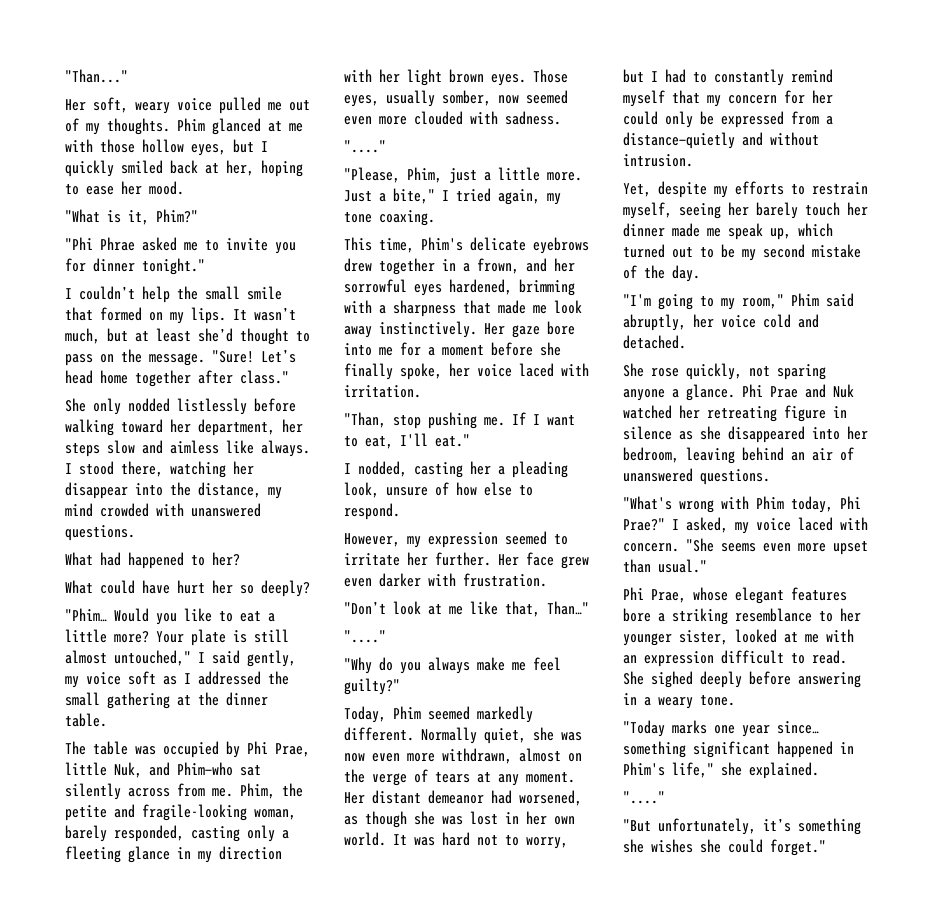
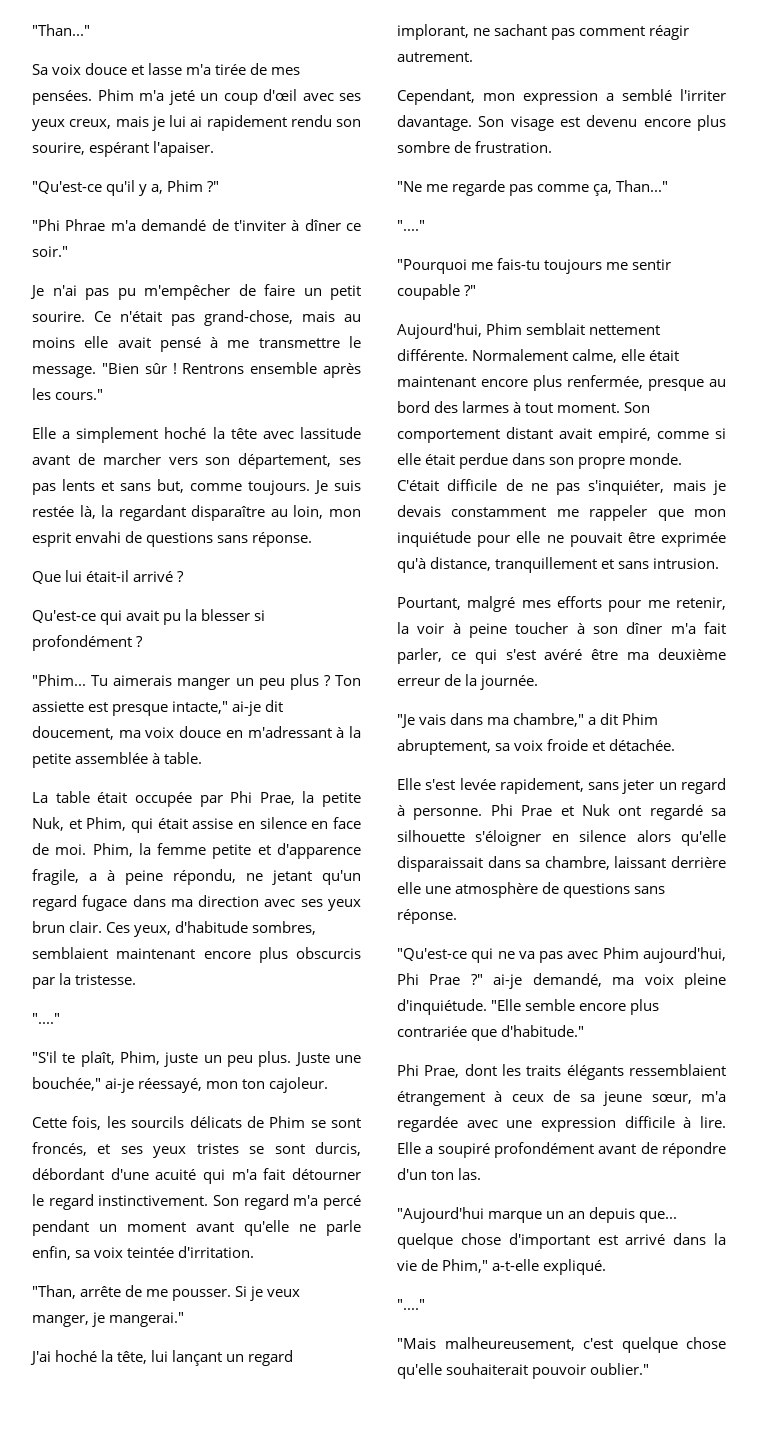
[65,97,310,114] [65,118,303,135] [65,139,268,156] [65,160,303,177] [65,181,184,195] [65,209,198,225] [65,237,296,254] [65,258,205,275] [65,286,282,303] [65,307,296,324] [65,328,310,345] [65,349,296,366] [65,370,289,387] [65,398,296,415] [65,419,303,436] [65,440,310,457] [65,461,254,478] [65,482,282,499] [65,503,261,517] [65,525,135,541] [65,552,240,569] [65,580,310,597] [65,608,275,625] [65,629,289,646] [65,650,296,667] [65,671,289,688] [65,692,268,709] [65,713,107,727] [65,741,310,758] [65,762,261,778] [65,783,303,800] [65,804,296,821] [65,825,289,842] [65,846,282,863] [344,69,568,86] [344,90,568,107] [344,111,561,125] [344,140,386,153] [344,167,582,183] [344,188,561,205] [344,210,435,226] [344,237,589,254] [344,258,575,275] [344,279,575,296] [344,300,582,317] [344,321,575,338] [344,342,561,356] [344,363,589,380] [344,385,421,398] [344,412,575,429] [344,433,470,449] [344,461,568,478] [344,482,533,498] [344,503,400,520] [344,531,568,548] [344,552,589,569] [344,573,547,587] [344,601,589,617] [344,630,386,643] [344,657,561,674] [344,678,400,695] [344,706,533,723] [344,727,582,744] [344,748,582,764] [344,769,575,786] [344,790,582,806] [344,811,575,828] [344,832,568,849] [623,69,833,86] [623,90,833,107] [623,111,833,128] [623,132,819,149] [623,154,693,167] [623,181,868,198] [623,202,868,219] [623,223,833,240] [623,244,861,261] [623,265,700,282] [623,293,854,310] [623,314,819,331] [623,335,686,349] [623,363,826,380] [623,384,854,401] [623,405,847,422] [623,426,868,443] [623,447,854,464] [623,468,770,485] [623,496,861,513] [623,517,868,534] [623,538,868,555] [623,559,707,573] [623,587,847,604] [623,608,861,625] [623,629,854,646] [623,650,847,667] [623,671,861,688] [623,693,735,709] [623,720,819,737] [623,741,854,758] [623,762,819,779] [623,791,665,804] [623,818,861,835] [623,839,826,856] Her soft, weary voice pulled me out of my thoughts. Phim glanced at me with those hollow eyes, but I quickly smiled back at her, hoping to ease her mood. // "What is it, Phim?" // "Phi Phrae asked me to invite you for dinner tonight." // I couldn’t help the small smile that formed on my lips. It wasn’t much, but at least she’d thought to pass on the message. "Sure! Let’s head home together after class." // She only nodded listlessly before walking toward her department, her steps slow and aimless like always. I stood there, watching her disappear into the distance, my mind crowded with unanswered questions. // What had happened to her? // What could have hurt her so deeply? // "Phim… Would you like to eat a little more? Your plate is still almost untouched," I said gently, my voice soft as I addressed the small gathering at the dinner table. // The table was occupied by Phi Prae, little Nuk, and Phim—who sat silently across from me. Phim, the petite and fragile-looking woman, barely responded, casting only a fleeting glance in my direction with her light brown eyes. Those eyes, usually somber, now seemed even more clouded with sadness. // "...." // "Please, Phim, just a little more. Just a bite," I tried again, my tone coaxing. // This time, Phim's delicate eyebrows drew together in a frown, and her sorrowful eyes hardened, brimming with a sharpness that made me look away instinctively. Her gaze bore into me for a moment before she finally spoke, her voice laced with irritation. // "Than, stop pushing me. If I want to eat, I'll eat." // I nodded, casting her a pleading look, unsure of how else to respond. // However, my expression seemed to irritate her further. Her face grew even darker with frustration. // "Don’t look at me like that, Than…" // "...." // "Why do you always make me feel guilty?" // Today, Phim seemed markedly different. Normally quiet, she was now even more withdrawn, almost on the verge of tears at any moment. Her distant demeanor had worsened, as though she was lost in her own world. It was hard not to worry, but I had to constantly remind myself that my concern for her could only be expressed from a distance—quietly and without intrusion. // Yet, despite my efforts to restrain myself, seeing her barely touch her dinner made me speak up, which turned out to be my second mistake of the day. // "I'm going to my room," Phim said abruptly, her voice cold and detached. // She rose quickly, not sparing anyone a glance. Phi Prae and Nuk watched her retreating figure in silence as she disappeared into her bedroom, leaving behind an air of unanswered questions. // "What's wrong with Phim today, Phi Prae?" I asked, my voice laced with concern. "She seems even more upset than usual." // Phi Prae, whose elegant features bore a striking resemblance to her younger sister, looked at me with an expression difficult to read. She sighed deeply before answering in a weary tone. // "Today marks one year since… something significant happened in Phim's life," she explained. // "...." // "But unfortunately, it’s something she wishes she could forget." -> [32,63,301,75] [32,89,361,105] [32,115,361,131] [32,141,215,157] [32,180,220,196] [32,219,361,231] [32,246,68,257] [30,284,361,300] [32,310,361,326] [32,336,361,352] [32,362,361,378] [32,388,104,400] [32,427,362,443] [32,453,361,469] [32,479,361,495] [32,505,361,521] [32,531,313,547] [32,570,185,584] [32,609,266,625] [32,635,144,651] [32,674,362,690] [32,700,284,716] [32,726,361,740] [32,752,203,768] [32,791,361,807] [32,817,361,833] [32,843,361,859] [32,869,361,885] [32,895,361,911] [32,921,317,937] [32,947,361,963] [32,973,137,989] [32,1013,60,1024] [32,1051,361,1067] [32,1077,329,1093] [32,1116,361,1130] [32,1142,362,1158] [32,1168,361,1184] [32,1194,361,1210] [32,1220,361,1236] [32,1246,255,1260] [32,1285,301,1301] [32,1312,185,1327] [30,1350,294,1366] [397,24,690,40] [397,52,473,62] [397,89,726,105] [397,115,726,131] [397,141,553,153] [397,180,669,196] [397,220,425,231] [397,258,672,274] [397,284,477,300] [397,323,661,339] [397,349,680,363] [397,375,726,391] [397,401,651,413] [397,427,726,443] [397,453,683,469] [397,479,726,495] [397,505,726,521] [397,531,726,547] [397,557,720,573] [397,596,726,612] [397,622,726,638] [397,648,726,664] [397,674,539,690] [397,713,659,728] [397,739,676,755] [397,778,726,794] [397,804,726,820] [397,830,727,846] [397,856,726,872] [397,882,666,898] [397,909,457,924] [397,947,726,963] [397,973,726,989] [397,999,660,1015] [397,1025,585,1041] [397,1064,726,1080] [397,1090,726,1106] [397,1116,726,1132] [397,1142,726,1158] [397,1168,482,1180] [397,1207,678,1223] [397,1233,726,1249] [397,1259,607,1275] [397,1299,425,1310] [397,1337,726,1353] [397,1363,650,1379] Sa voix douce et lasse m'a tirée de mes pensées. Phim m'a jeté un coup d'œil avec ses yeux creux, mais je lui ai rapidement rendu son sourire, espérant l'apaiser. // "Qu'est-ce qu'il y a, Phim ?" // "Phi Phrae m'a demandé de t'inviter à dîner ce soir." // Je n'ai pas pu m'empêcher de faire un petit sourire. Ce n'était pas grand-chose, mais au moins elle avait pensé à me transmettre le message. "Bien sûr ! Rentrons ensemble après les cours." // Elle a simplement hoché la tête avec lassitude avant de marcher vers son département, ses pas lents et sans but, comme toujours. Je suis restée là, la regardant disparaître au loin, mon esprit envahi de questions sans réponse. // Que lui était-il arrivé ? // Qu'est-ce qui avait pu la blesser si profondément ? // "Phim... Tu aimerais manger un peu plus ? Ton assiette est presque intacte," ai-je dit doucement, ma voix douce en m'adressant à la petite assemblée à table. // La table était occupée par Phi Prae, la petite Nuk, et Phim, qui était assise en silence en face de moi. Phim, la femme petite et d'apparence fragile, a à peine répondu, ne jetant qu'un regard fugace dans ma direction avec ses yeux brun clair. Ces yeux, d'habitude sombres, semblaient maintenant encore plus obscurcis par la tristesse. // "...." // "S'il te plaît, Phim, juste un peu plus. Juste une bouchée," ai-je réessayé, mon ton cajoleur. // Cette fois, les sourcils délicats de Phim se sont froncés, et ses yeux tristes se sont durcis, débordant d'une acuité qui m'a fait détourner le regard instinctivement. Son regard m'a percé pendant un moment avant qu'elle ne parle enfin, sa voix teintée d'irritation. // "Than, arrête de me pousser. Si je veux manger, je mangerai." // J'ai hoché la tête, lui lançant un regard implorant, ne sachant pas comment réagir autrement. // Cependant, mon expression a semblé l'irriter davantage. Son visage est devenu encore plus sombre de frustration. // "Ne me regarde pas comme ça, Than..." // "...." // "Pourquoi me fais-tu toujours me sentir coupable ?" // Aujourd'hui, Phim semblait nettement différente. Normalement calme, elle était maintenant encore plus renfermée, presque au bord des larmes à tout moment. Son comportement distant avait empiré, comme si elle était perdue dans son propre monde. C'était difficile de ne pas s'inquiéter, mais je devais constamment me rappeler que mon inquiétude pour elle ne pouvait être exprimée qu'à distance, tranquillement et sans intrusion. // Pourtant, malgré mes efforts pour me retenir, la voir à peine toucher à son dîner m'a fait parler, ce qui s'est avéré être ma deuxième erreur de la journée. // "Je vais dans ma chambre," a dit Phim abruptement, sa voix froide et détachée. // Elle s'est levée rapidement, sans jeter un regard à personne. Phi Prae et Nuk ont regardé sa silhouette s'éloigner en silence alors qu'elle disparaissait dans sa chambre, laissant derrière elle une atmosphère de questions sans réponse. // "Qu'est-ce qui ne va pas avec Phim aujourd'hui, Phi Prae ?" ai-je demandé, ma voix pleine d'inquiétude. "Elle semble encore plus contrariée que d'habitude." // Phi Prae, dont les traits élégants ressemblaient étrangement à ceux de sa jeune sœur, m'a regardée avec une expression difficile à lire. Elle a soupiré profondément avant de répondre d'un ton las. // "Aujourd'hui marque un an depuis que... quelque chose d'important est arrivé dans la vie de Phim," a-t-elle expliqué. // "...." // "Mais malheureusement, c'est quelque chose qu'elle souhaiterait pouvoir oublier."

